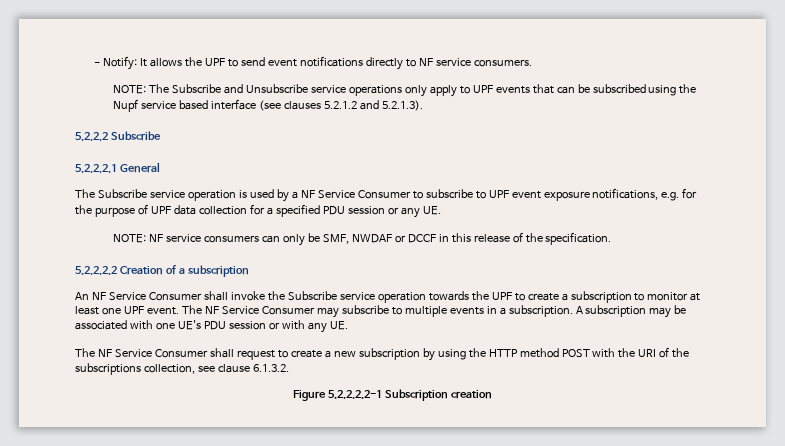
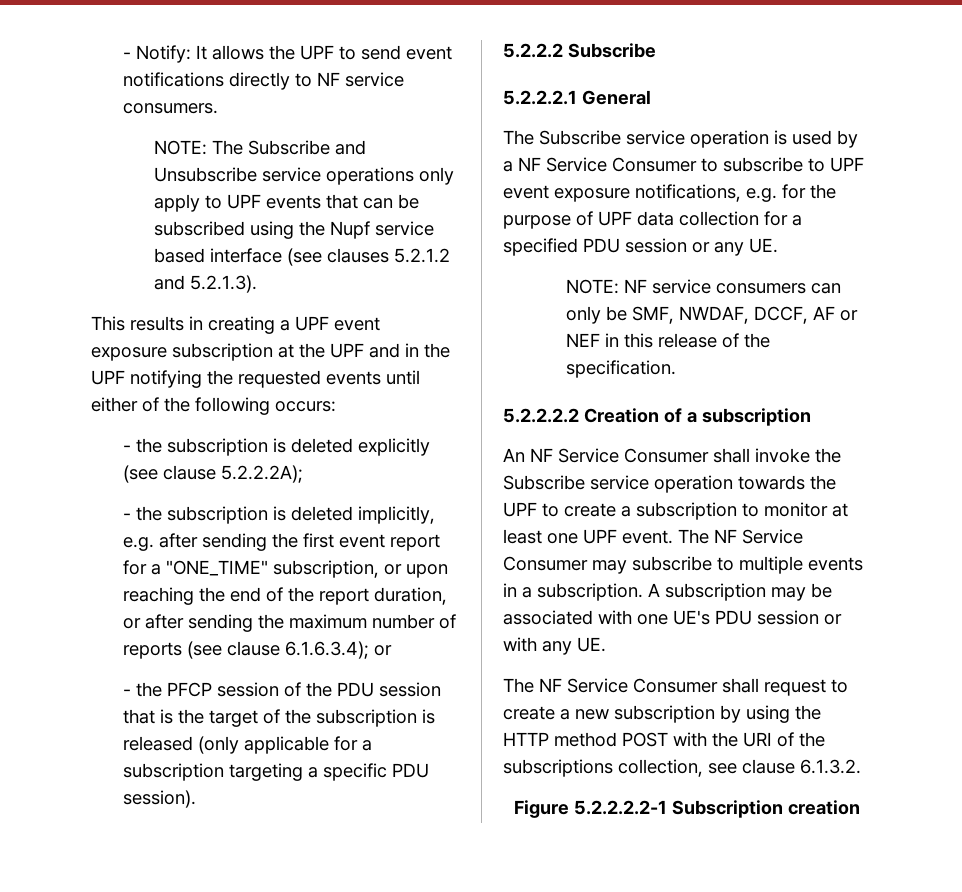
(423, 105) none -> [91,316,380,334] [91,343,450,361] [91,370,420,388] [91,397,336,415] [122,438,430,456] [122,465,303,483] [122,506,435,524] [122,533,440,551] [122,560,448,578] [122,587,447,605] [122,614,456,632] [122,641,392,659] [122,682,441,697] [122,709,435,727] [122,736,372,754] [122,763,429,781] [122,790,196,808] // This results in creating a UPF event exposure subscription at the UPF and in the UPF notifying the requested events until either of the following occurs: // - the subscription is deleted explicitly (see clause 5.2.2.2A); // - the subscription is deleted implicitly, e.g. after sending the first event report for a "ONE_TIME" subscription, or upon reaching the end of the report duration, or after sending the maximum number of reports (see clause 6.1.6.3.4); or // - the PFCP session of the PDU session that is the target of the subscription is released (only applicable for a subscription targeting a specific PDU session).
[351,234,436,243] NWDAF or DCCF -> [679,306,859,324] [566,333,601,347] NWDAF, DCCF, AF or NEF

